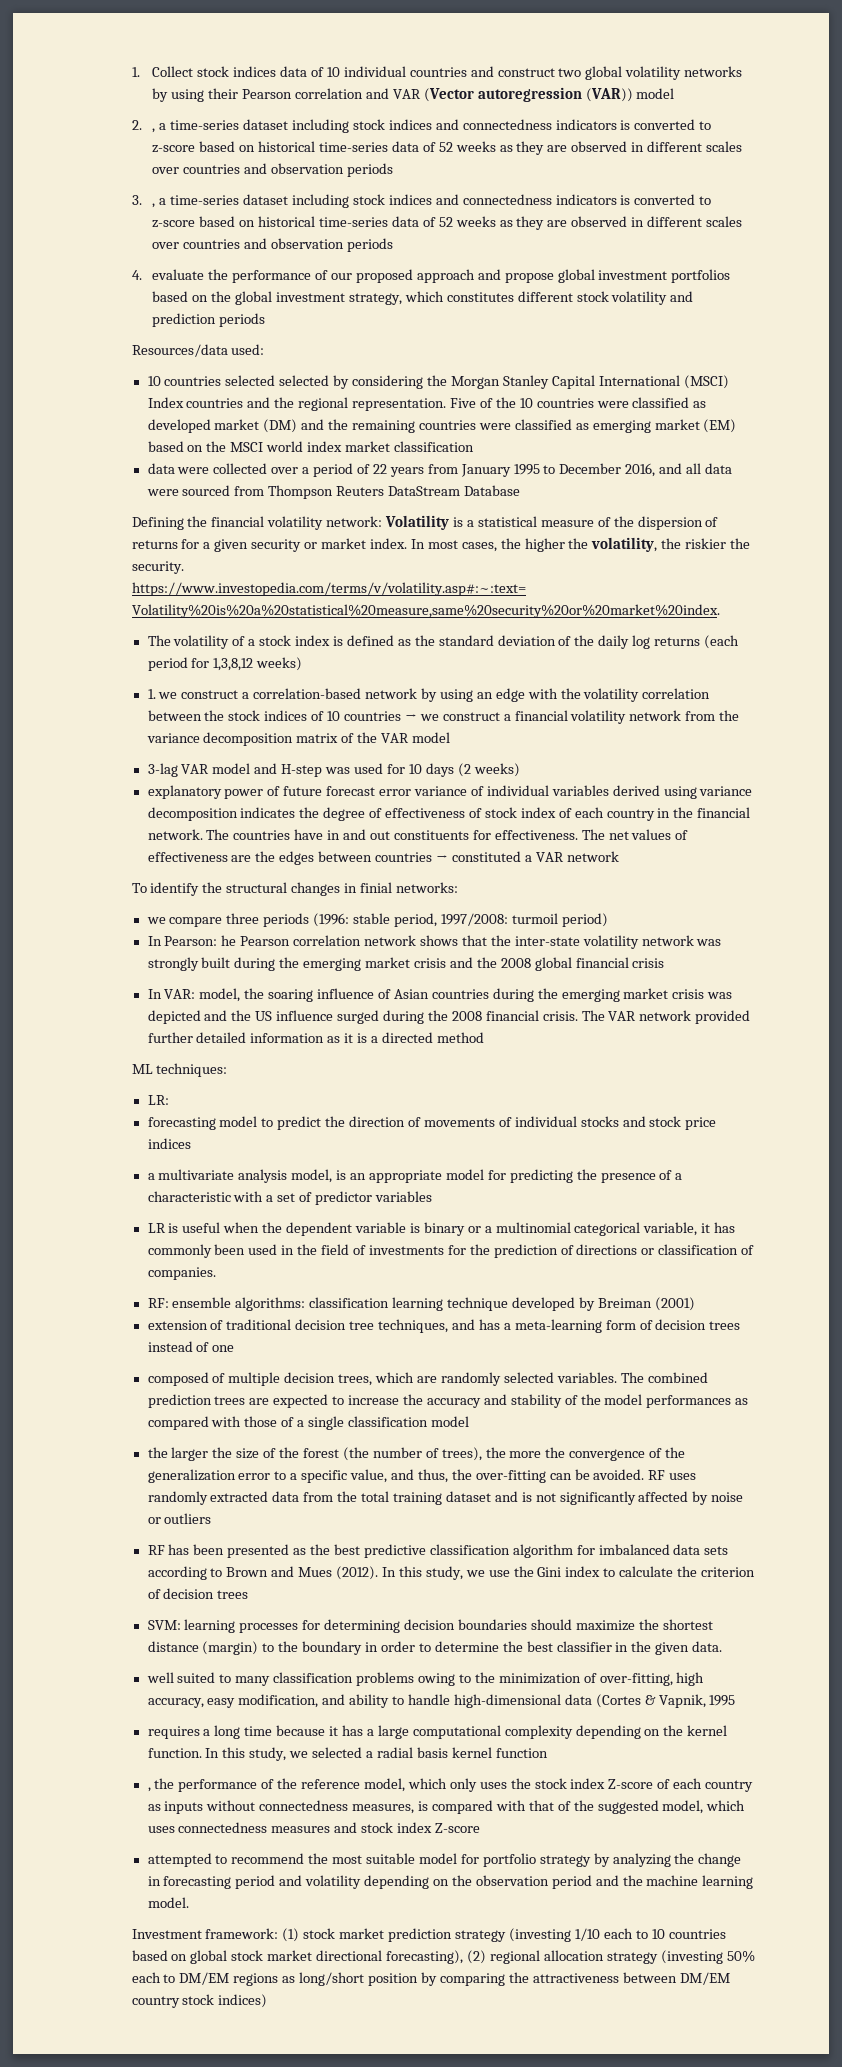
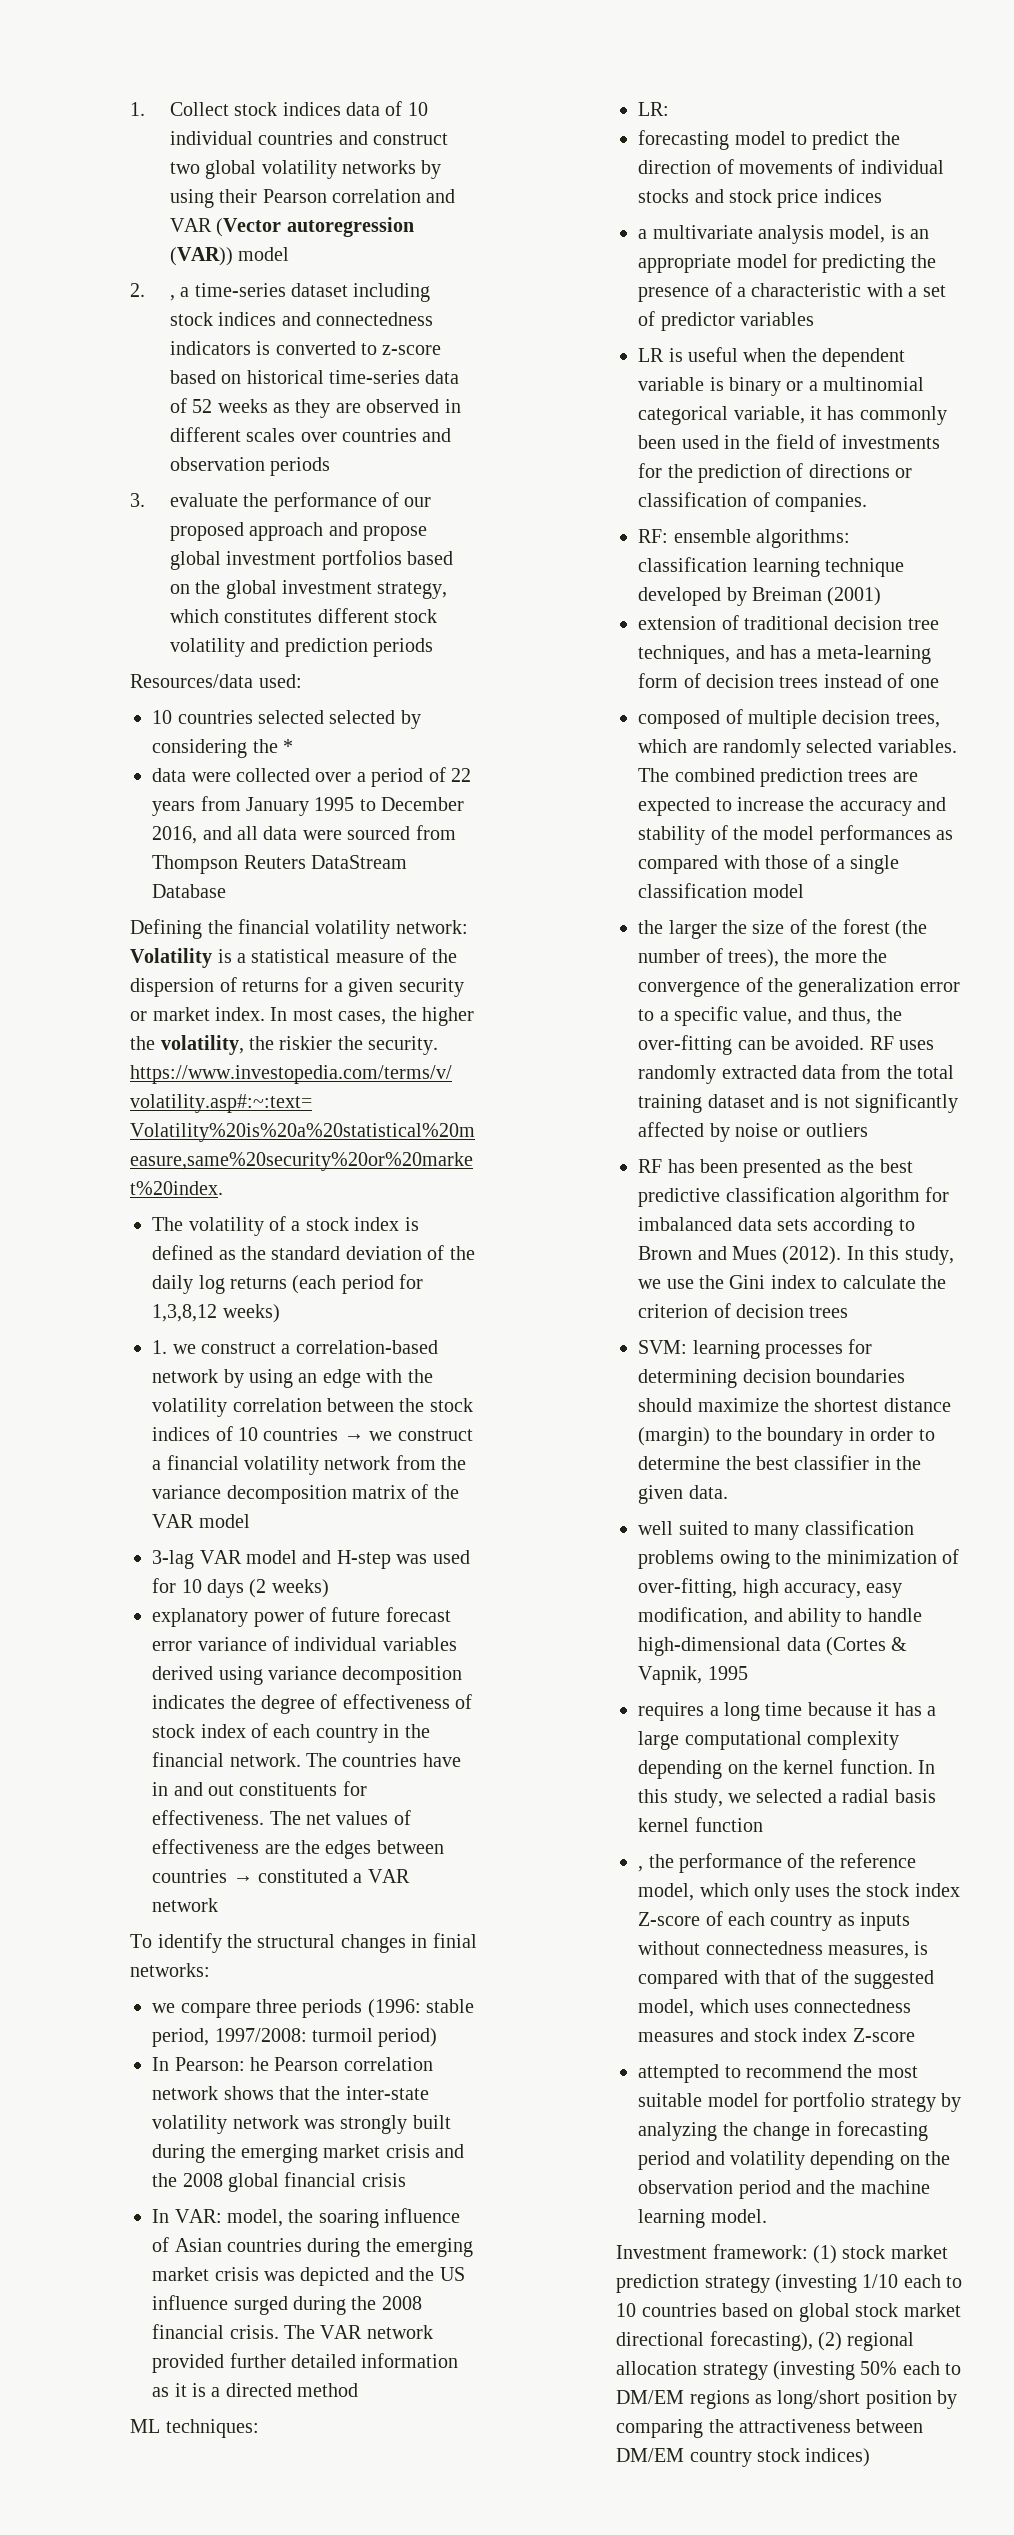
[131,194,712,208] [152,216,743,230] [152,238,393,252] [131,270,142,280] // 3. , a time-series dataset including stock indices and connectedness indicators is converted to z-score based on historical time-series data of 52 weeks as they are observed in different scales over countries and observation periods // 4. -> [130,493,146,507] // 3.
[450,375,729,389] [147,397,707,411] [147,419,737,433] [147,441,474,452] Morgan Stanley Capital International (MSCI) Index countries and the regional representation. Five of the 10 countries were classified as developed market (DM) and the remaining countries were classified as emerging market (EM) based on the MSCI world index market classification -> [283,739,294,753] *

